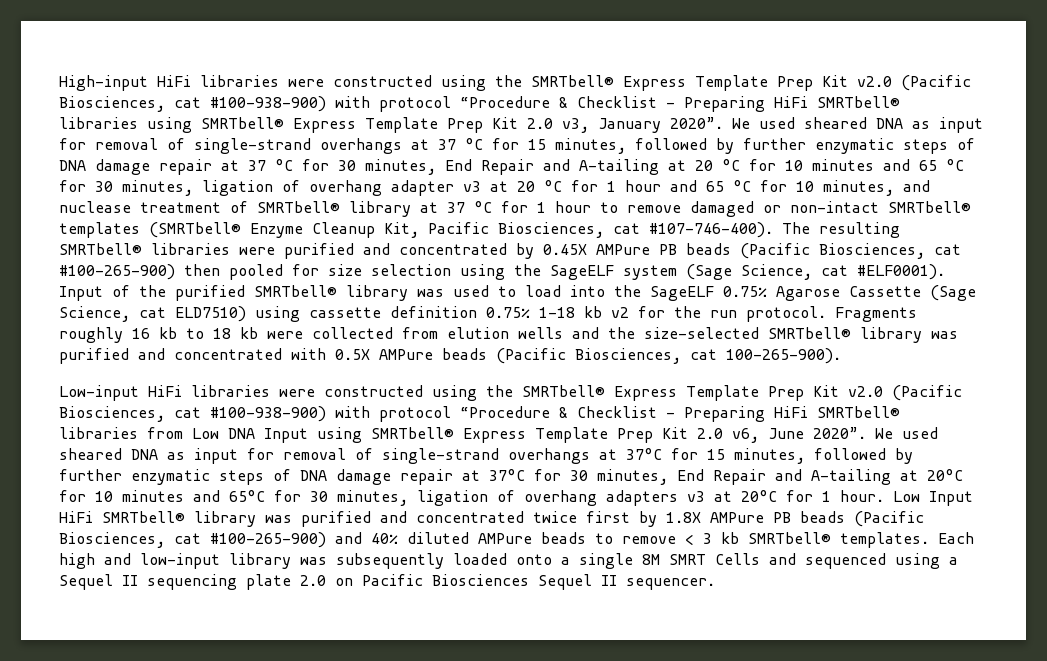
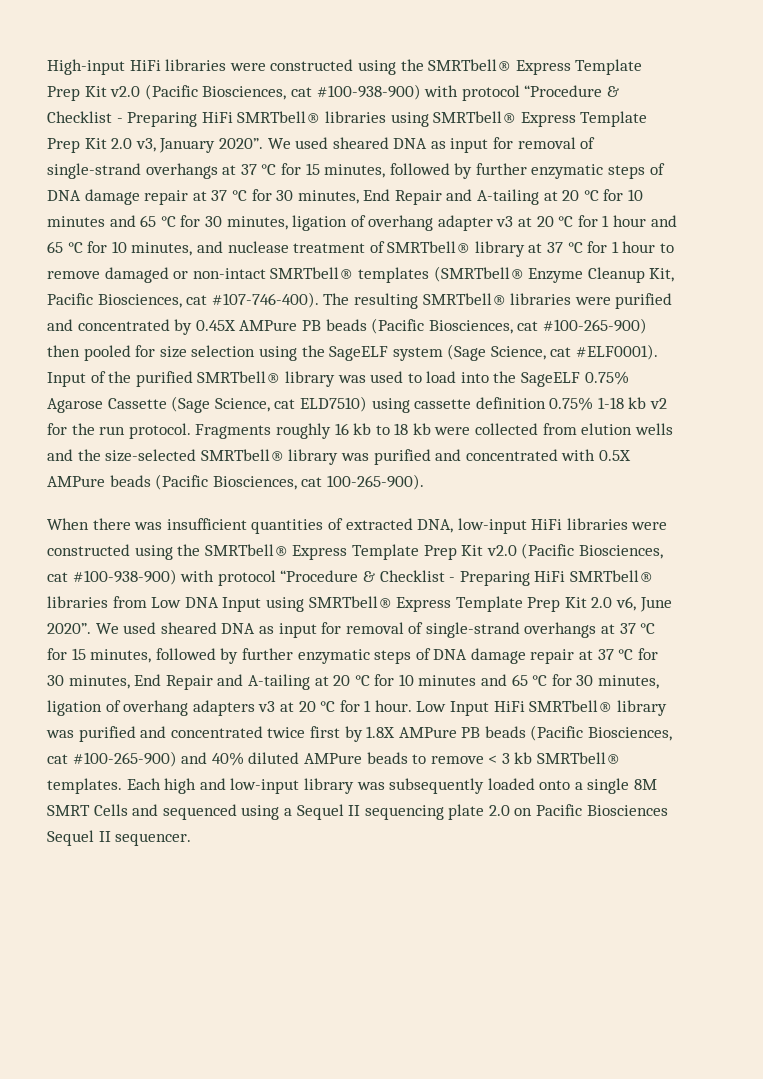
[59,385,139,401] Low-input -> [47,518,527,534] When there was insufficient quantities of extracted DNA, low-input
[626,448,662,460] 37°C -> [619,623,656,634] 37 °C
[489,469,963,485] [59,490,265,502] 37°C for 30 minutes, End Repair and A-tailing at 20°C for 10 minutes and 65°C -> [597,648,658,660] [47,674,548,690] 37 °C for 30 minutes, End Repair and A-tailing at 20 °C for 10 minutes and 65 °C
[741,490,777,502] 20°C -> [298,701,336,712] 20 °C

